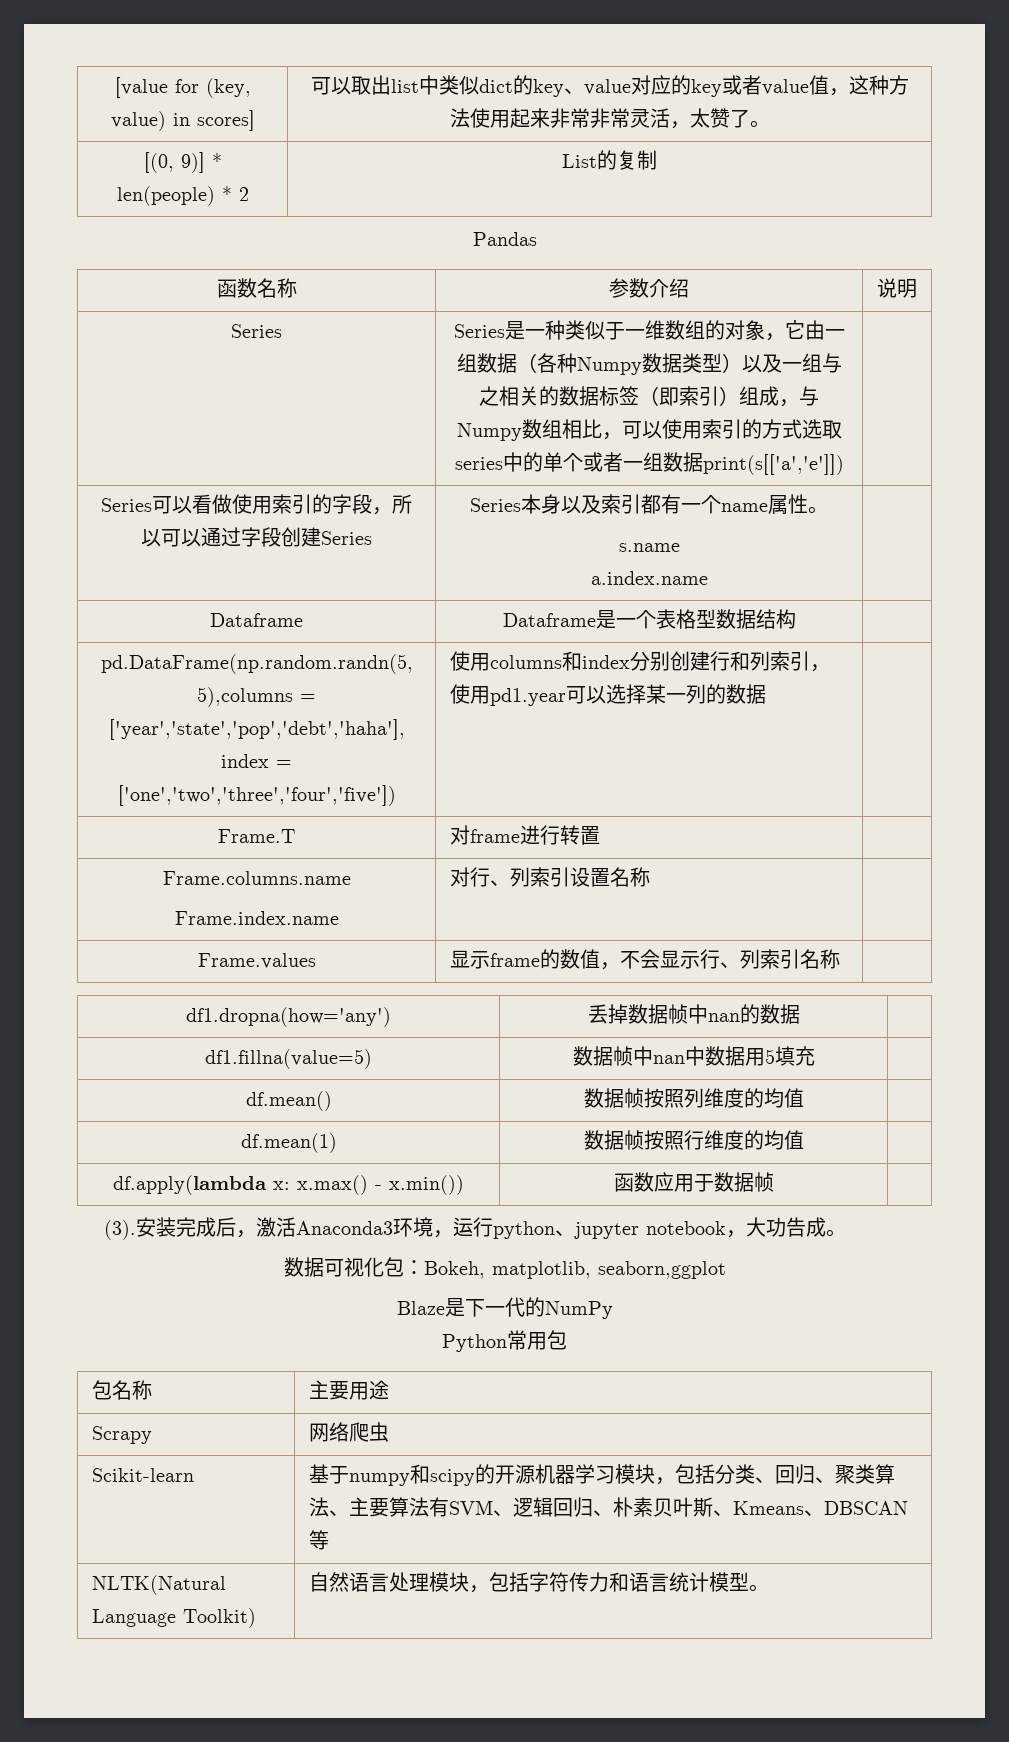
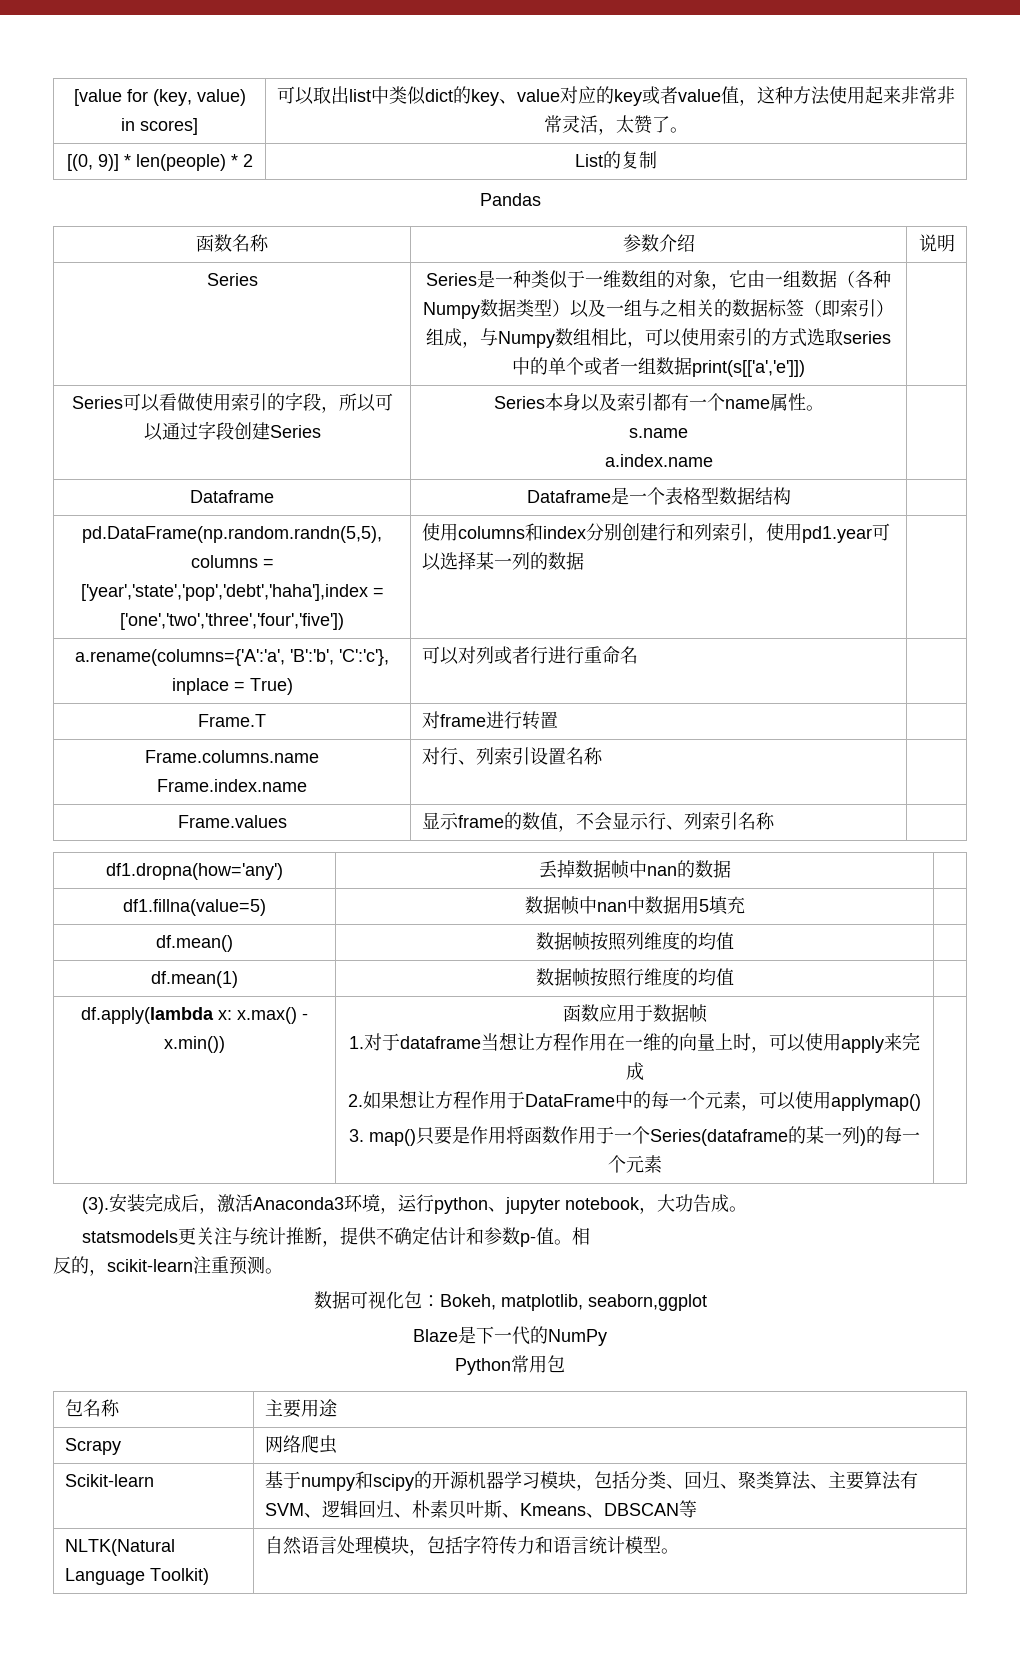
(766, 694) none -> [75,649,389,666] [171,678,293,695] [421,646,638,665] // a.rename(columns={'A':'a', 'B':'b', 'C':'c'}, inplace = True) | 可以对列或者行进行重命名 |
(774, 1182) none -> [349,1032,920,1053] [625,1062,644,1080] [348,1090,921,1111] [349,1126,920,1146] [607,1155,662,1173] // 1.对于dataframe当想让方程作用在一维的向量上时，可以使用apply来完成 // 2.如果想让方程作用于DataFrame中的每一个元素，可以使用applymap() // 3. map()只要是作用将函数作用于一个Series(dataframe的某一列)的每一个元素
(847, 1233) none -> [82,1226,591,1247] [53,1256,283,1276] // statsmodels更关注与统计推断，提供不确定估计和参数p-值。相 // 反的，scikit-learn注重预测。

